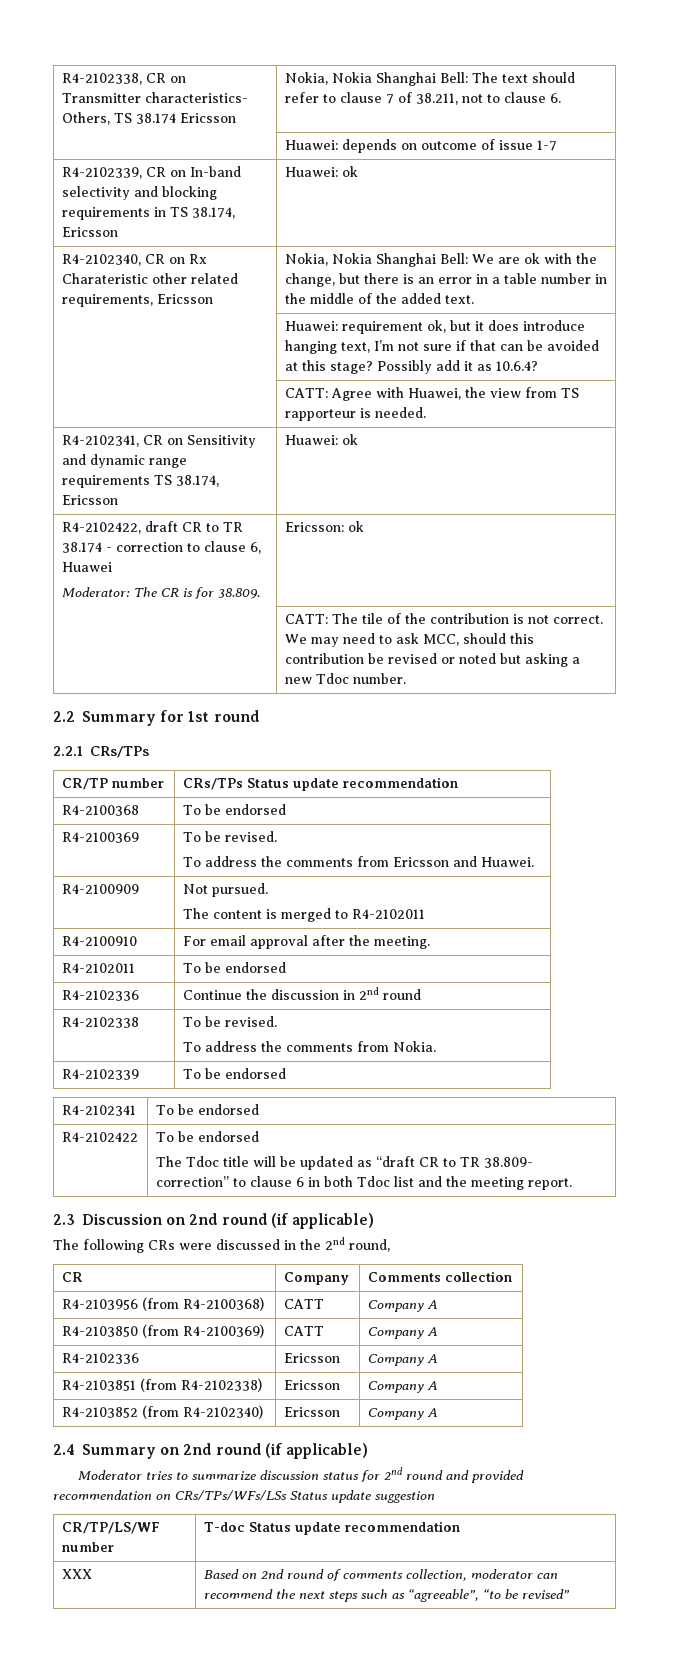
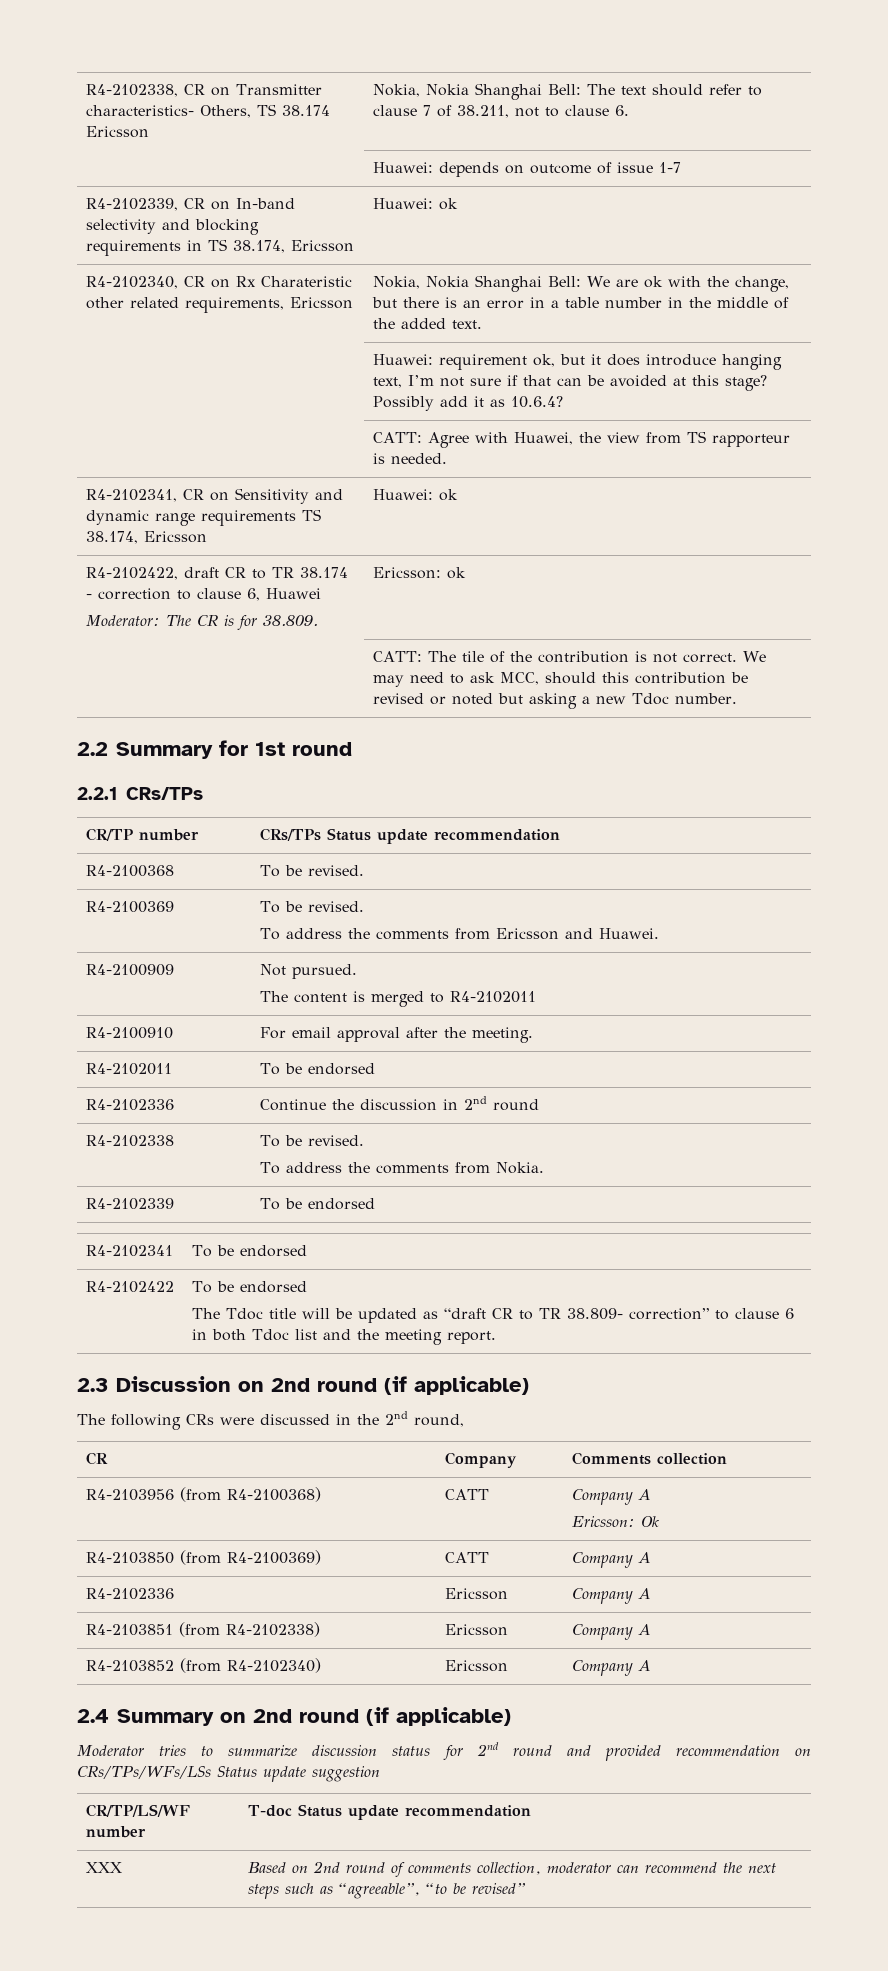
[224,804,286,815] endorsed -> [307,865,364,876] revised.
(438, 1304) none -> [571,1516,659,1527] // Ericsson: Ok

